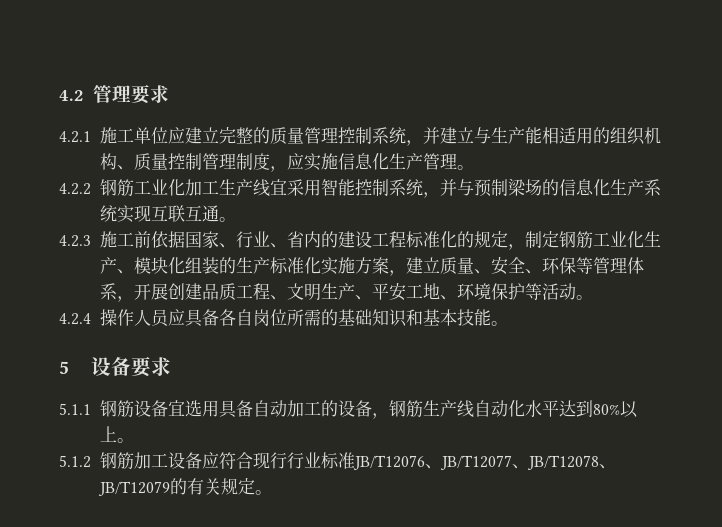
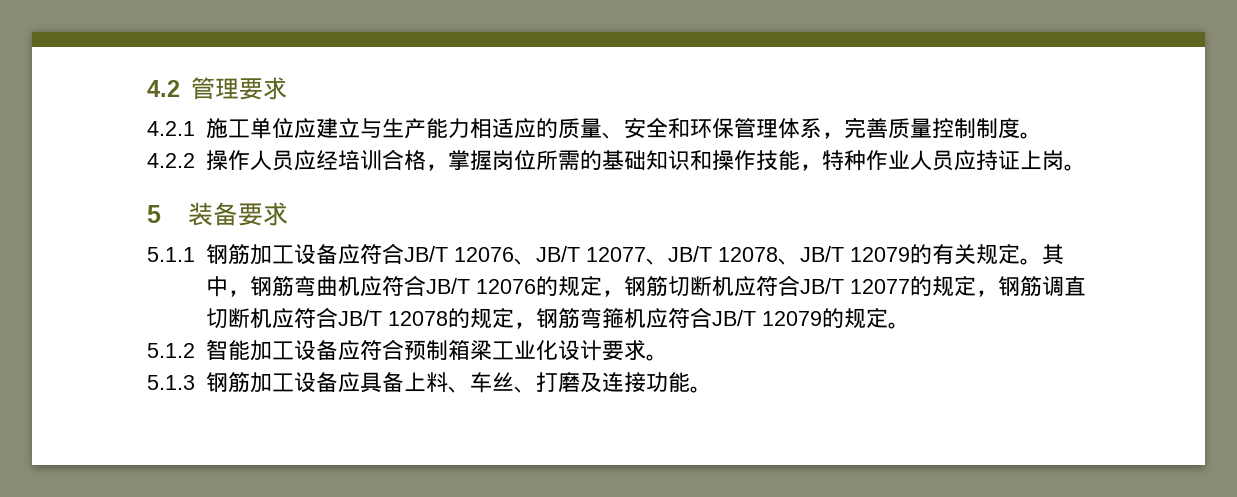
[218,127,661,146] [99,153,474,172] [59,178,661,198] [99,205,236,223] [59,231,661,250] [99,257,440,276] 完整的质量管理控制系统，并建立与生产能相适用的组织机构、质量控制管理制度，应实施信息化生产管理。 // 4.2.2钢筋工业化加工生产线宜采用智能控制系统，并与预制梁场的信息化生产系统实现互联互通。 // 4.2.3施工前依据国家、行业、省内的建设工程标准化的规定，制定钢筋工业化生产、模块化组装的生产标准化实施方案，建立 -> [359,118,558,139] 与生产能力相适应的
[524,257,593,274] 、环保等 -> [667,118,734,138] 和环保
[133,283,593,301] [59,313,91,325] 开展创建品质工程、文明生产、平安工地、环境保护等活动。 // 4.2.4 -> [843,117,1042,139] [147,153,195,168] 完善质量控制制度。 // 4.2.2
[184,309,253,327] 具备各自 -> [315,149,492,171] 经培训合格，掌握
[422,309,491,326] 基本技能 -> [711,150,1064,171] 操作技能，特种作业人员应持证上岗
[90,357,111,376] 设 -> [187,202,213,226] 装
[133,400,638,419] [99,426,134,443] [59,452,616,470] [97,478,255,496] 设备宜选用具备自动加工的设备，钢筋生产线自动化水平达到80%以上。 // 5.1.2钢筋加工设备应符合现行行业标准JB/T12076、JB/T12077、JB/T12078、JB/T12079的有关规定 -> [249,243,1064,265] [205,275,1086,297] [205,307,910,329] [147,339,668,361] [147,372,690,393] 加工设备应符合JB/T 12076、JB/T 12077、JB/T 12078、JB/T 12079的有关规定。其中，钢筋弯曲机应符合JB/T 12076的规定，钢筋切断机应符合JB/T 12077的规定，钢筋调直切断机应符合JB/T 12078的规定，钢筋弯箍机应符合JB/T 12079的规定。 // 5.1.2智能加工设备应符合预制箱梁工业化设计要求。 // 5.1.3钢筋加工设备应具备上料、车丝、打磨及连接功能

